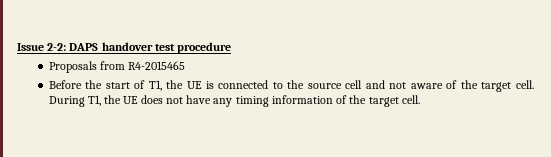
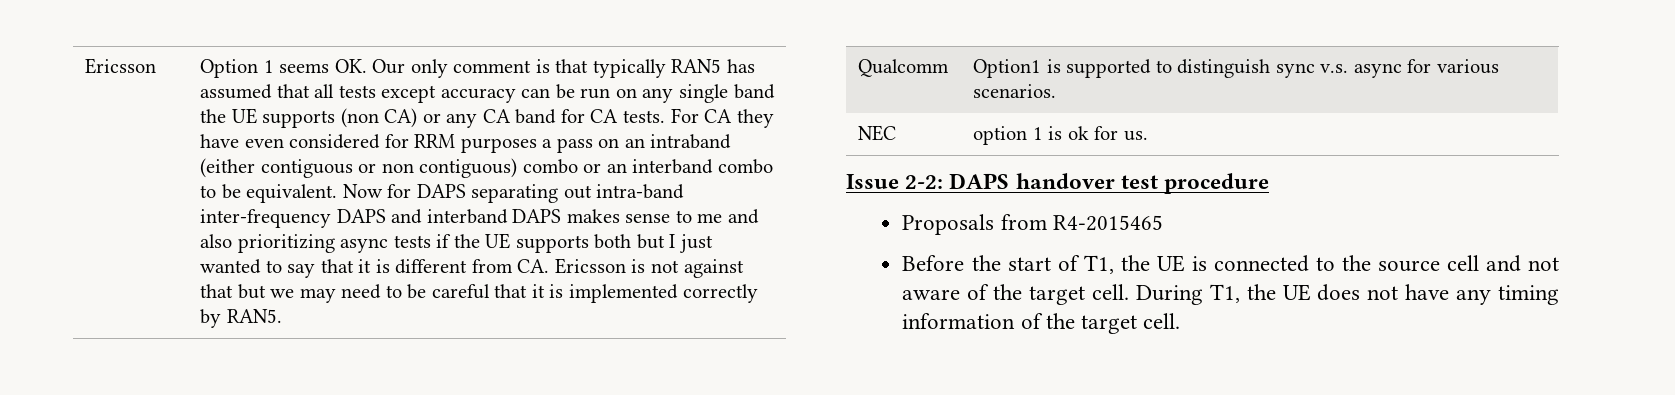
(17, 47) none -> [85,58,157,74] [200,59,755,78] [200,84,775,103] [200,108,774,128] [200,134,732,153] [200,158,773,178] [200,184,685,203] [200,209,759,228] [200,233,713,253] [200,258,744,278] [200,284,758,303] [200,309,282,328] [858,59,950,77] [973,59,1499,78] [973,84,1057,98] [858,125,897,141] [973,126,1148,145] Ericsson | Option 1 seems OK. Our only comment is that typically RAN5 has assumed that all tests except accuracy can be run on any single band the UE supports (non CA) or any CA band for CA tests. For CA they have even considered for RRM purposes a pass on an intraband (either contiguous or non contiguous) combo or an interband combo to be equivalent. Now for DAPS separating out intra-band inter-frequency DAPS and interband DAPS makes sense to me and also prioritizing async tests if the UE supports both but I just wanted to say that it is different from CA. Ericsson is not against that but we may need to be careful that it is implemented correctly by RAN5. // Qualcomm | Option1 is supported to distinguish sync v.s. async for various scenarios. // NEC | option 1 is ok for us. //

